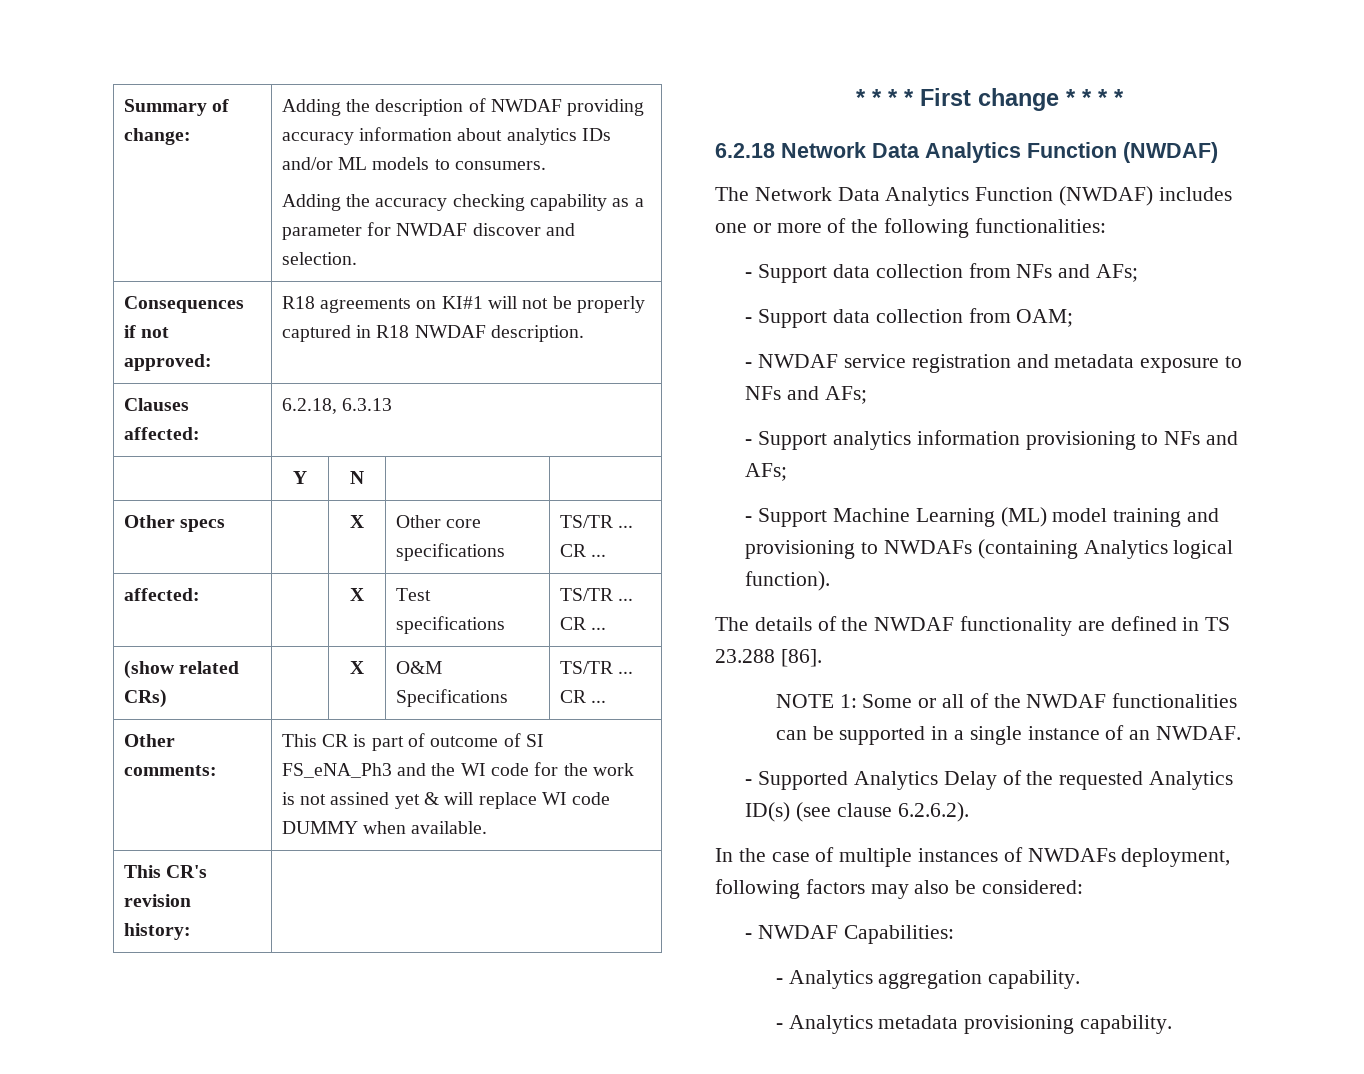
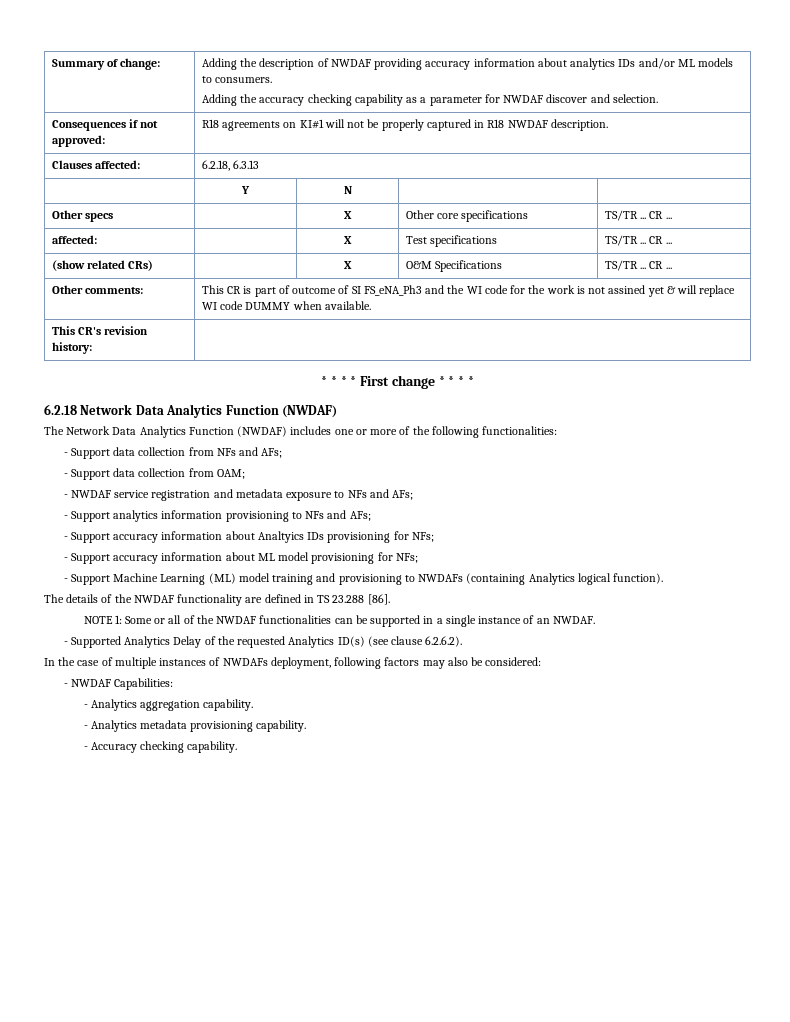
(788, 472) none -> [63,531,434,543] [63,552,418,564] // - Support accuracy information about Analtyics IDs provisioning for NFs; // - Support accuracy information about ML model provisioning for NFs;
(1172, 1024) none -> [83,741,238,753] // - Accuracy checking capability.

